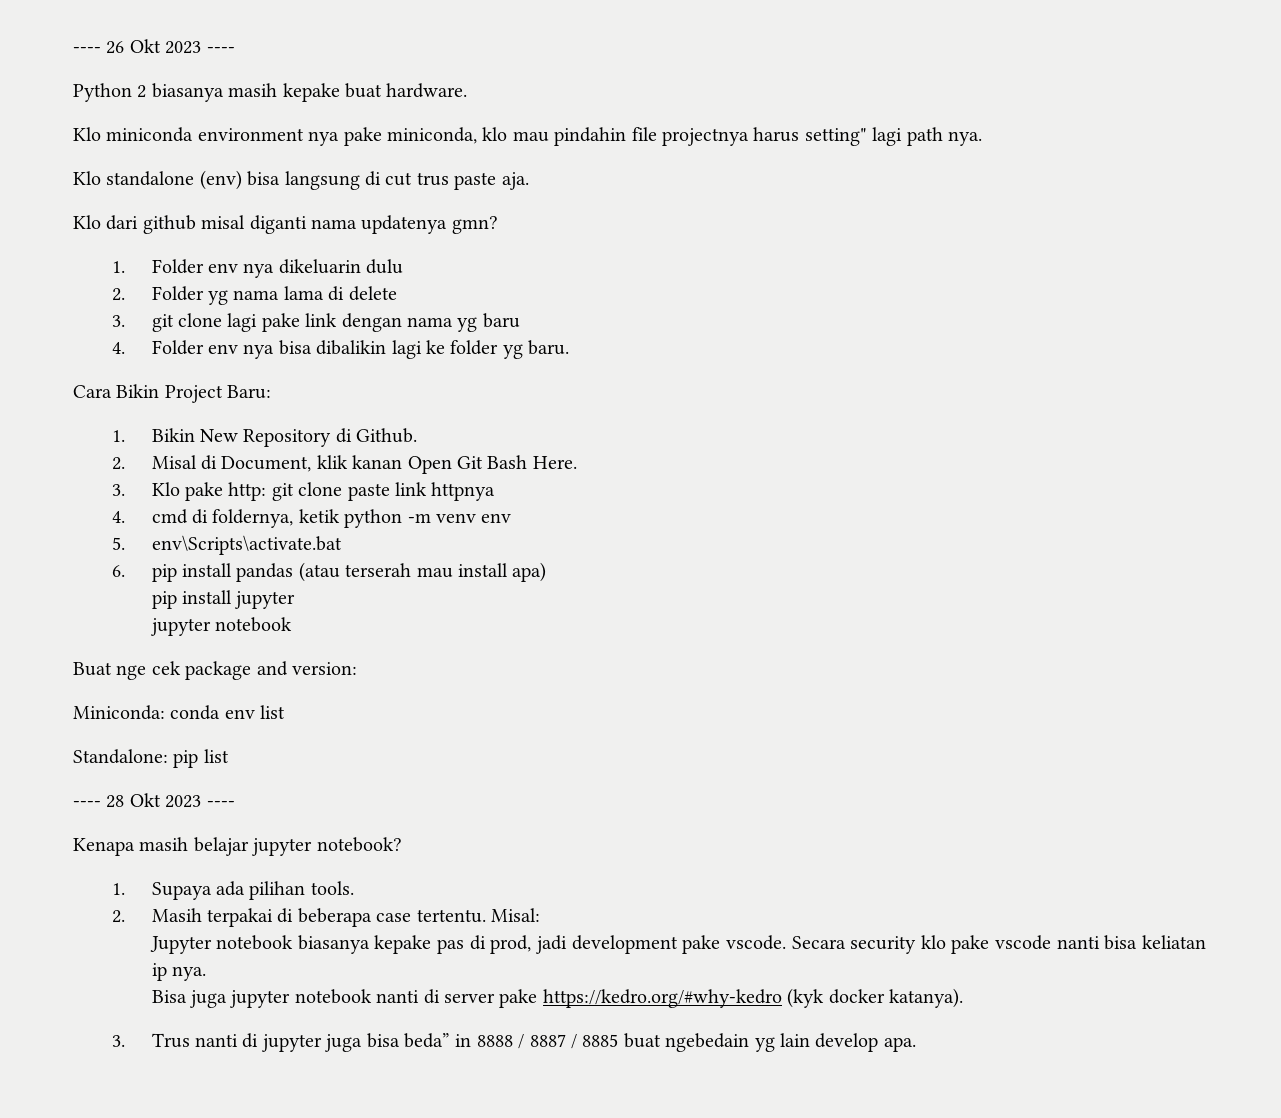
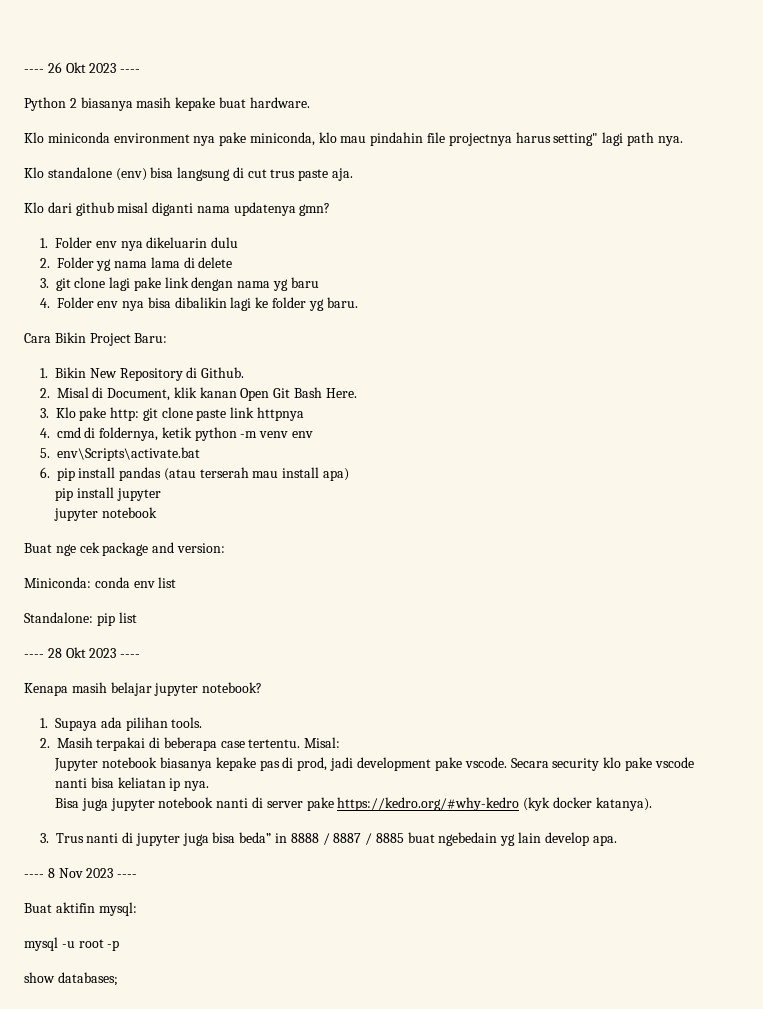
(916, 1044) none -> [24,868,138,878] [24,902,137,916] [24,937,120,951] [24,972,118,986] // ---- 8 Nov 2023 ---- // Buat aktifin mysql: // mysql -u root -p // show databases;

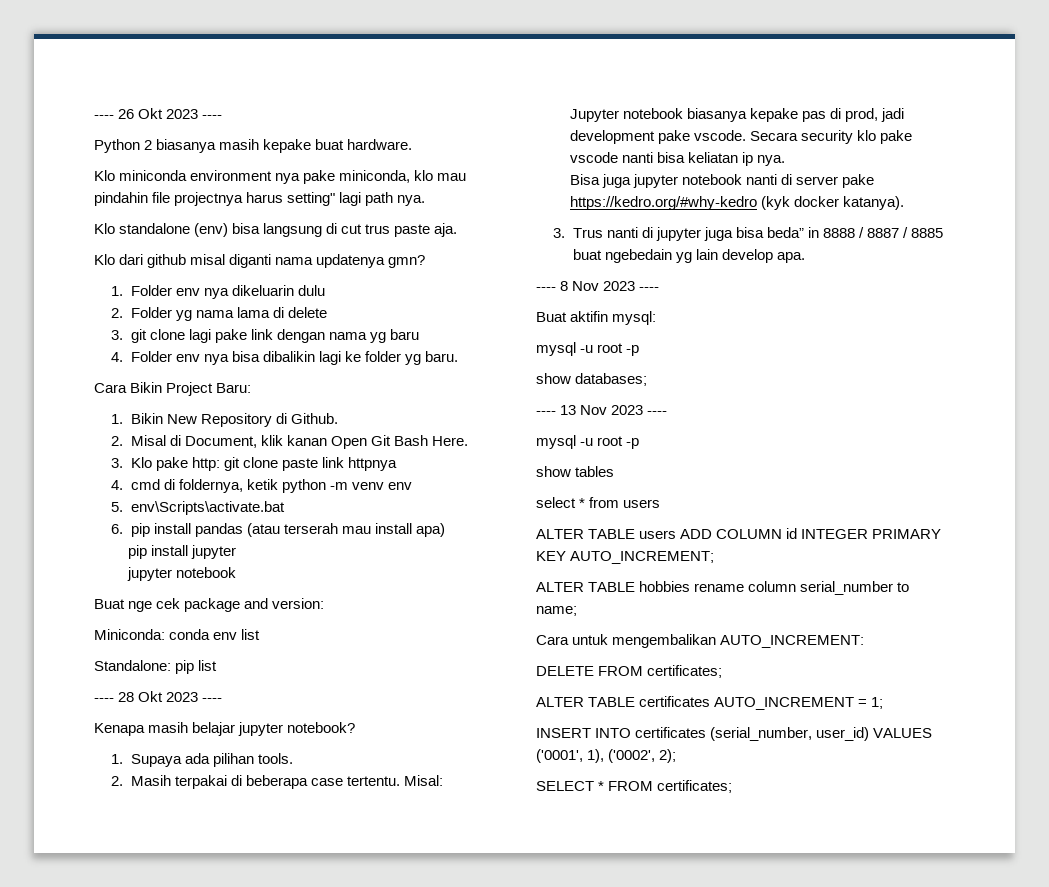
(118, 979) none -> [536,405,668,415] [536,435,640,449] [536,466,615,477] [536,497,661,508] [536,528,942,539] [536,551,715,564] [536,581,910,595] [536,606,577,616] [536,634,865,648] [536,665,723,678] [536,696,884,710] [536,727,933,741] [536,749,677,763] [536,780,733,793] // ---- 13 Nov 2023 ---- // mysql -u root -p // show tables // select * from users // ALTER TABLE users ADD COLUMN id INTEGER PRIMARY KEY AUTO_INCREMENT; // ALTER TABLE hobbies rename column serial_number to name; // Cara untuk mengembalikan AUTO_INCREMENT: // DELETE FROM certificates; // ALTER TABLE certificates AUTO_INCREMENT = 1; // INSERT INTO certificates (serial_number, user_id) VALUES ('0001', 1), ('0002', 2); // SELECT * FROM certificates;

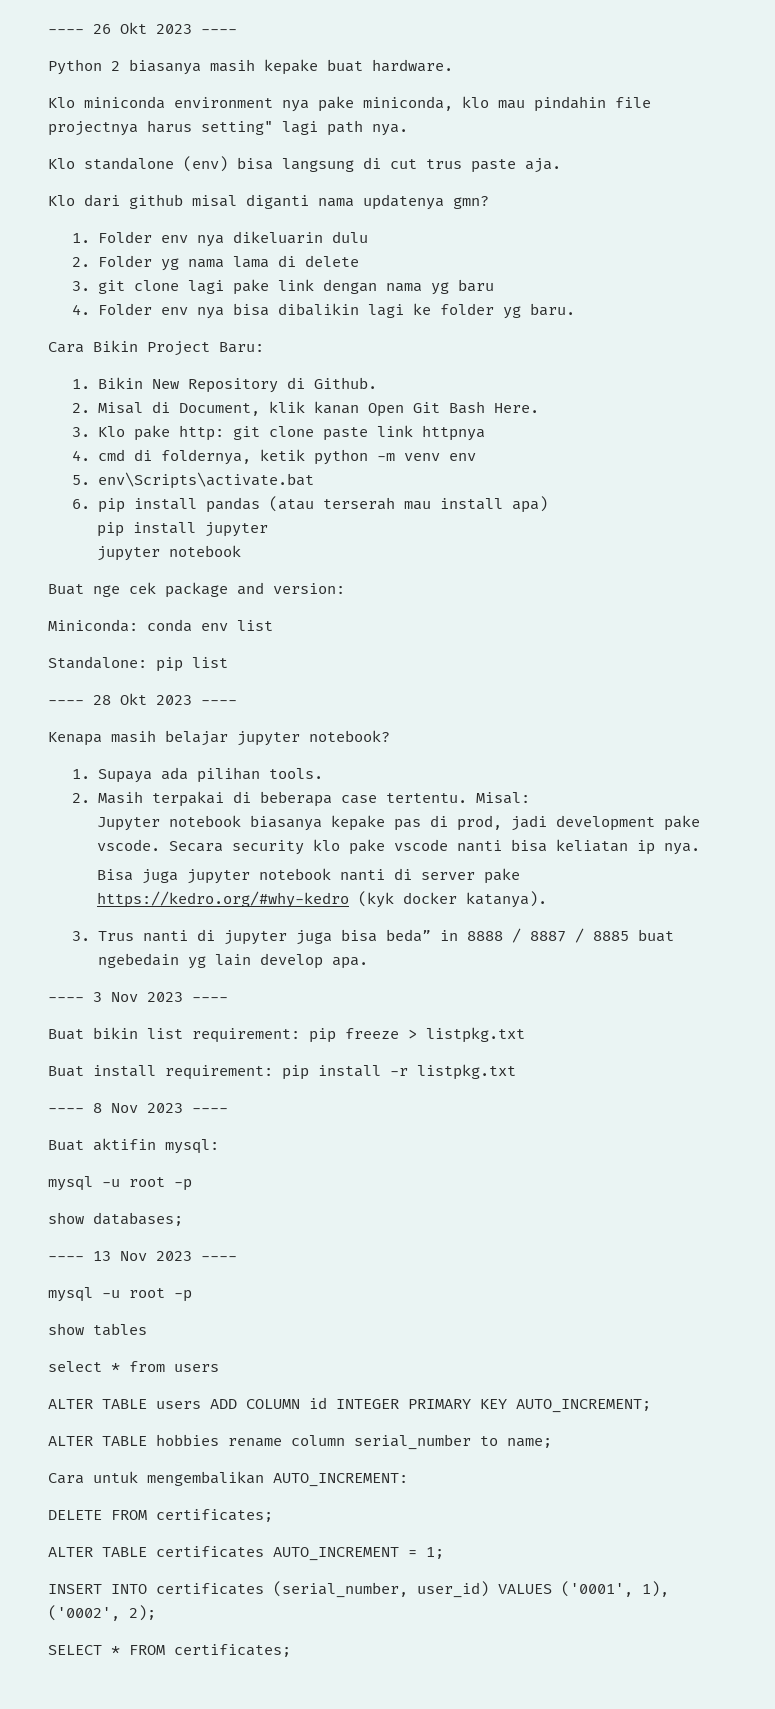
(805, 257) none -> [48,992,228,1002] [48,1027,525,1043] [48,1064,516,1080] // ---- 3 Nov 2023 ---- // Buat bikin list requirement: pip freeze > listpkg.txt // Buat install requirement: pip install -r listpkg.txt

